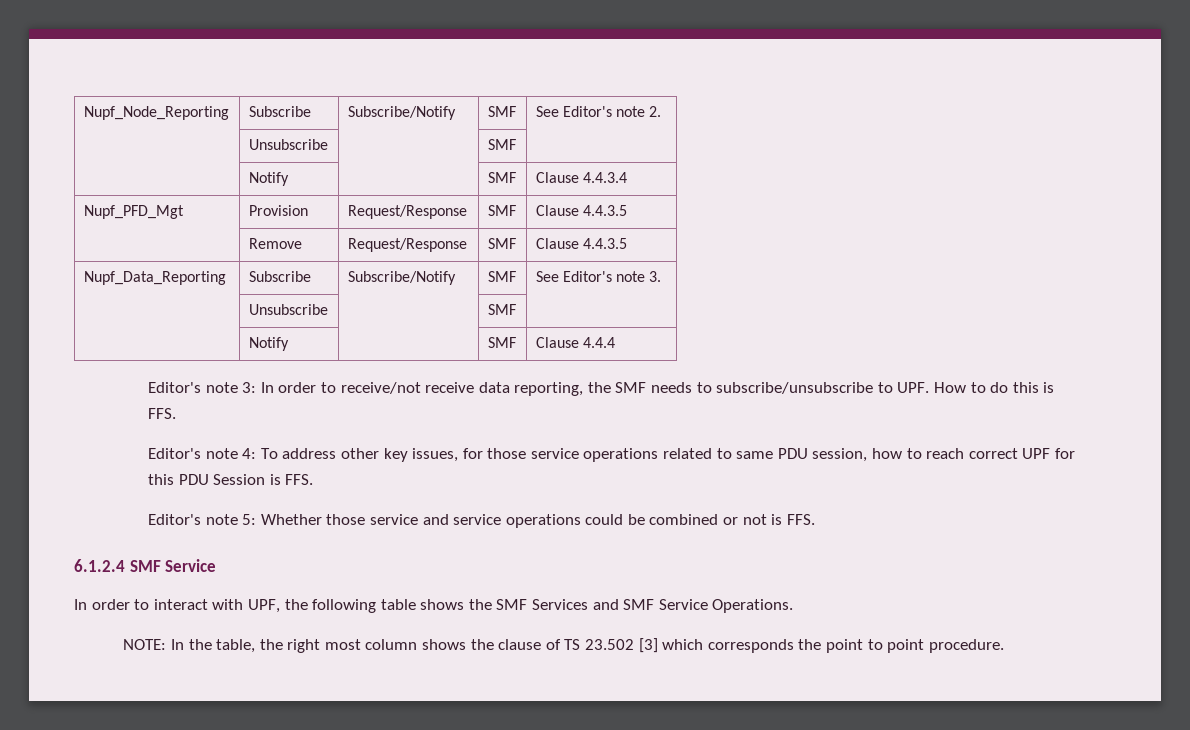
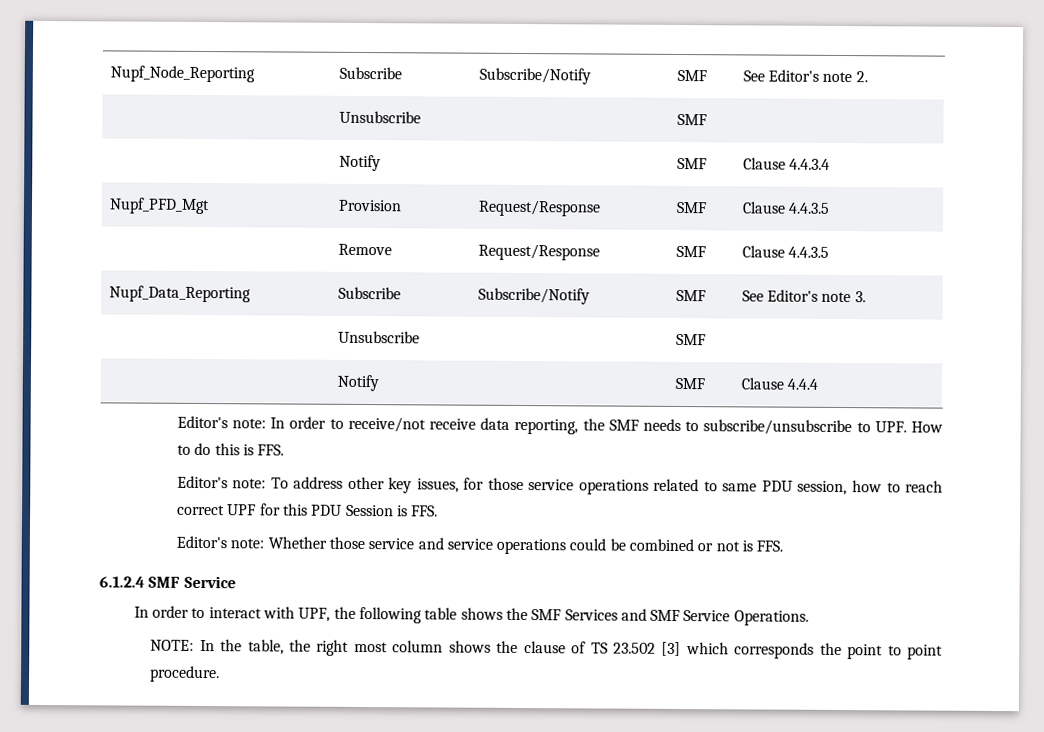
[205,382,257,393] note 3: -> [232,418,267,429] note:
[205,448,257,459] note 4: -> [232,478,267,489] note:
[205,514,257,525] note 5: -> [230,538,265,549] note:

